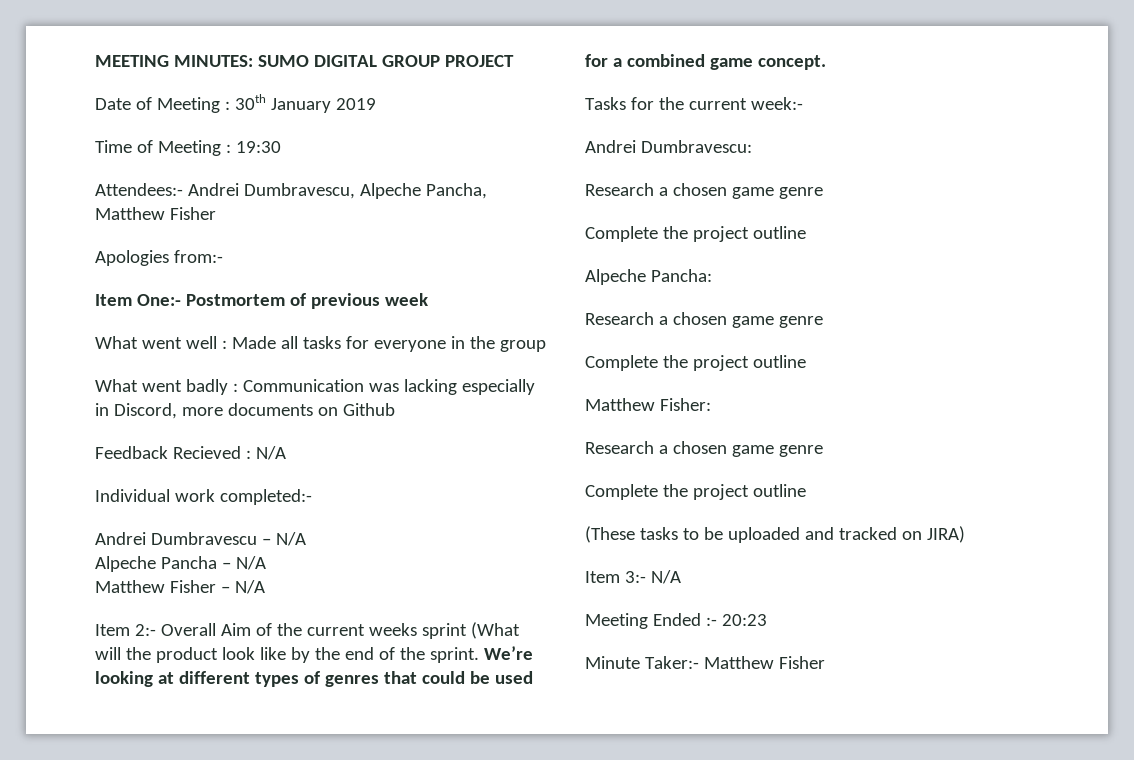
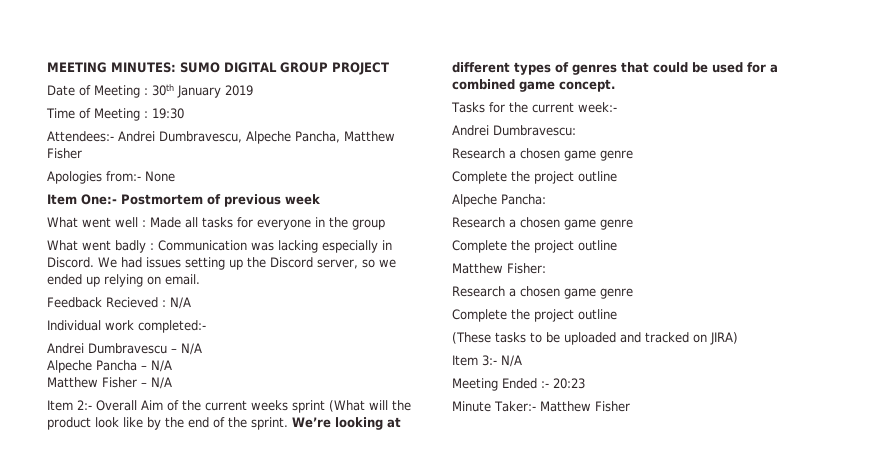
[173,250,223,263] from:- -> [106,171,175,182] from:- None
[113,403,395,419] Discord, more documents on Github -> [47,257,396,270] [47,274,200,287] Discord. We had issues setting up the Discord server, so we ended up relying on email.

